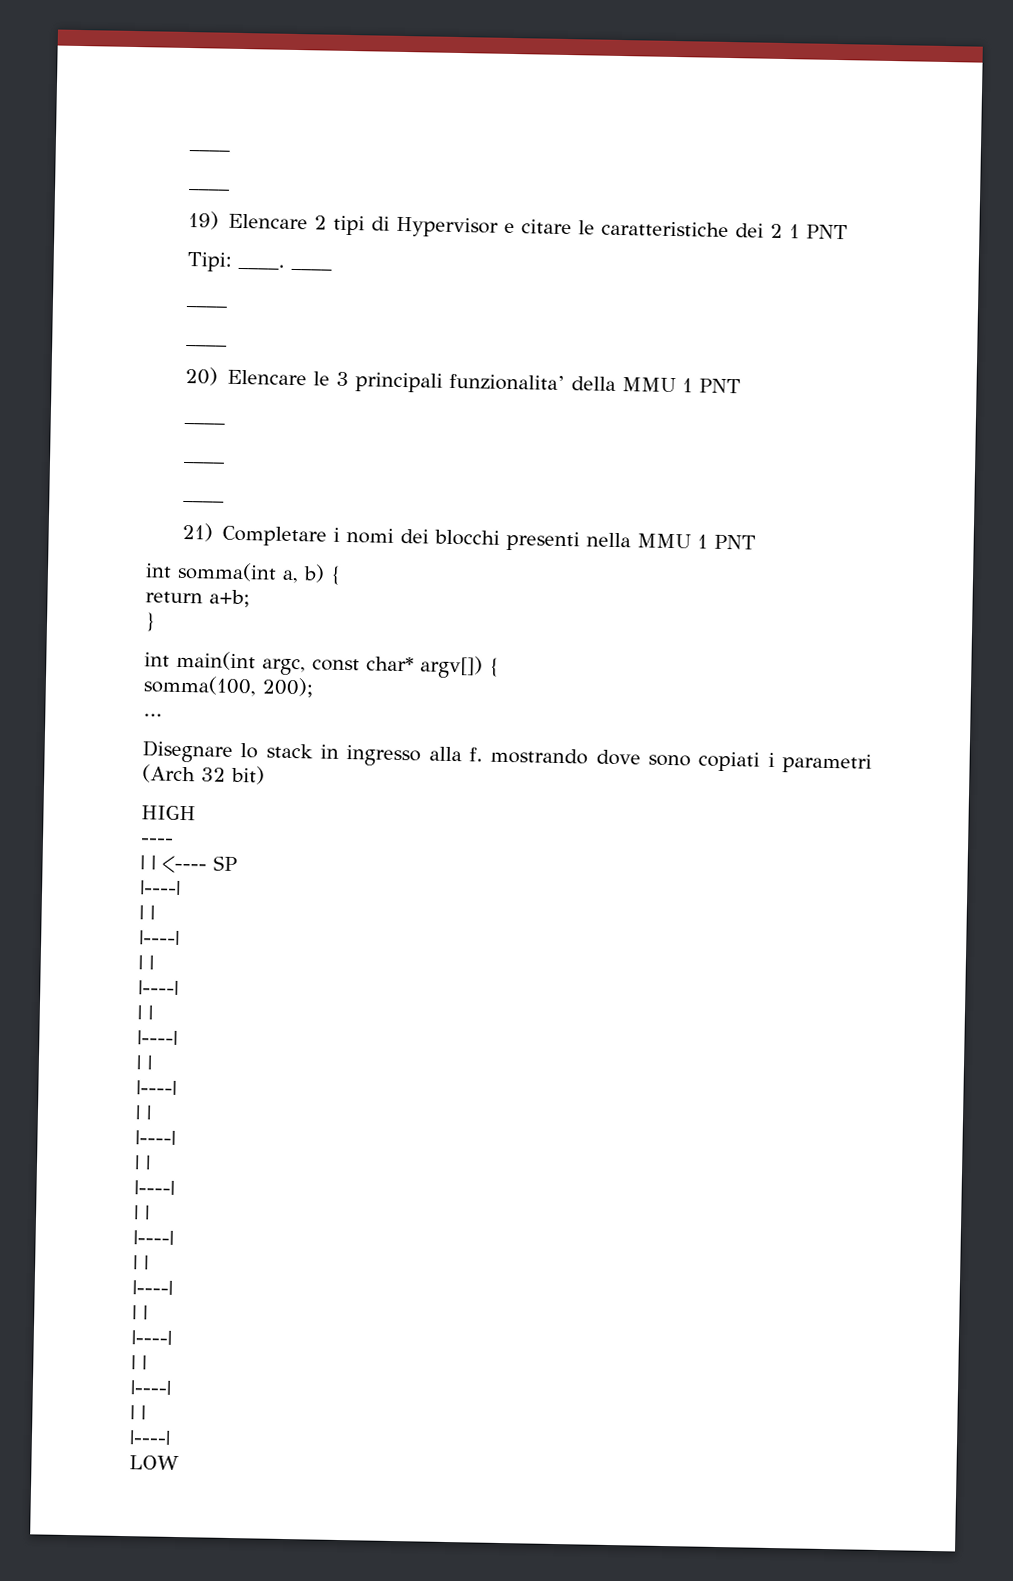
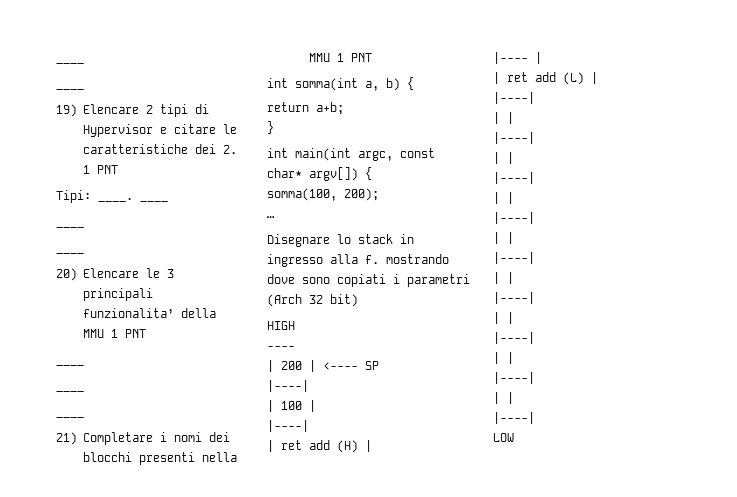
[770,223,784,239] 2 -> [223,145,238,154] 2.
(145, 862) none -> [281,361,302,370] 200
[150,905,155,920] [139,930,180,945] [138,955,154,970] [138,980,179,995] [137,1005,142,1020] | // |----| // | | // |----| // | -> [281,400,316,412] [267,420,309,432] [267,440,372,453] [493,52,542,64] [493,72,584,85] 100 | // |----| // | ret add (H) | // |---- | // | ret add (L)

